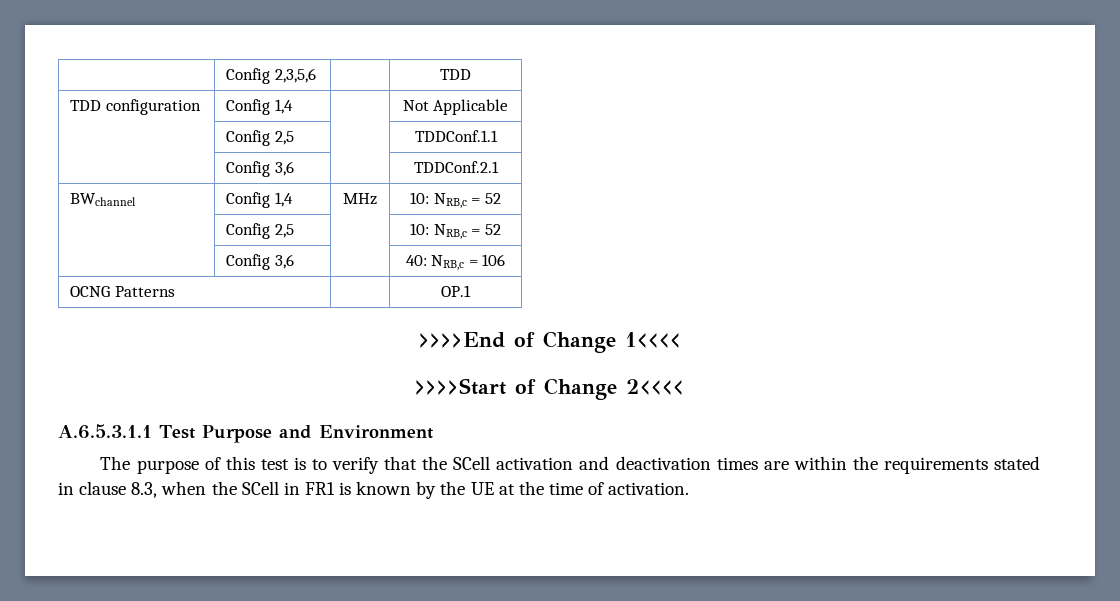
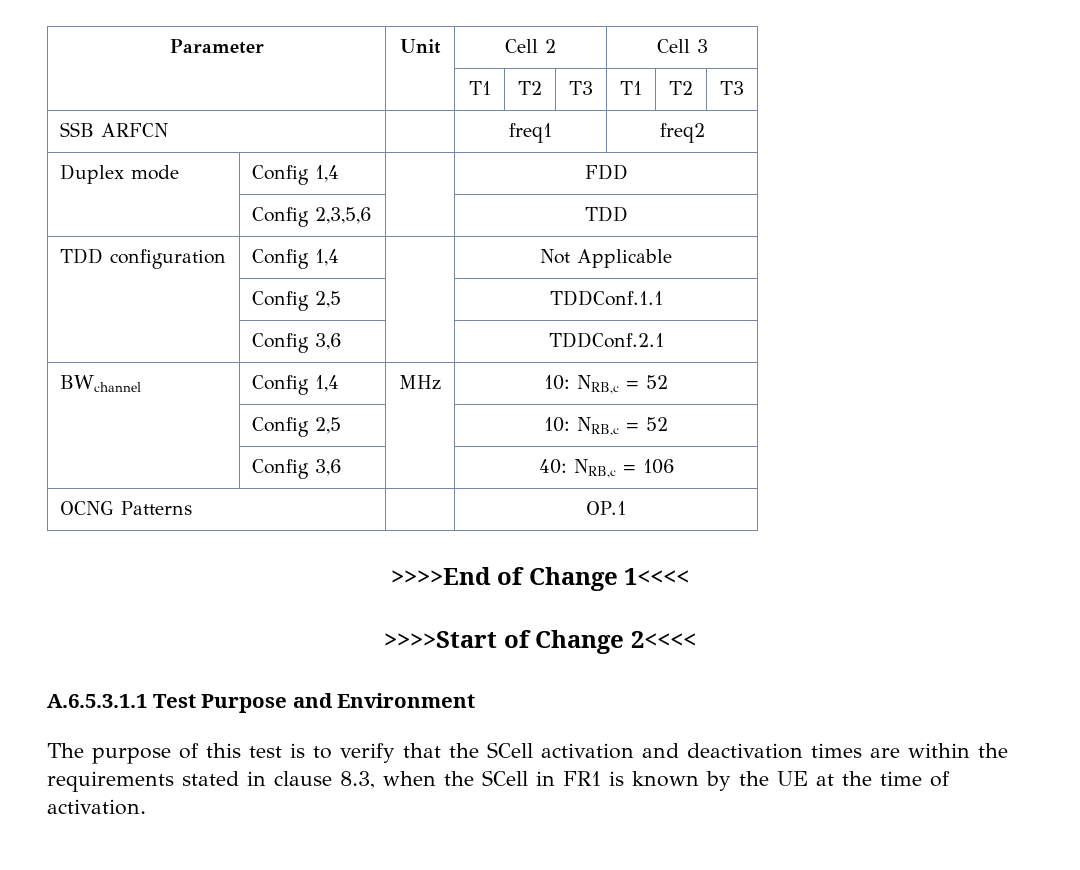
(226, 76) none -> [169,39,264,54] [399,39,441,54] [505,39,556,53] [656,39,708,53] [468,81,491,95] [518,81,542,95] [569,81,593,95] [620,81,642,95] [669,81,693,95] [720,81,744,95] [60,122,169,137] [509,123,552,143] [659,123,705,143] [60,164,180,184] [252,165,340,185] [584,164,628,180] Parameter | Unit | Cell 2 | Cell 3 // | | T1 | T2 | T3 | T1 | T2 | T3 // SSB ARFCN | | freq1 | freq2 // Duplex mode | Config 1,4 | | FDD //

